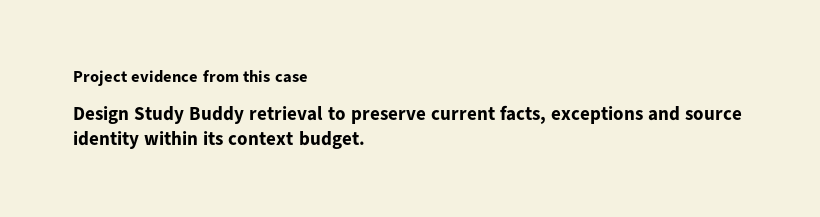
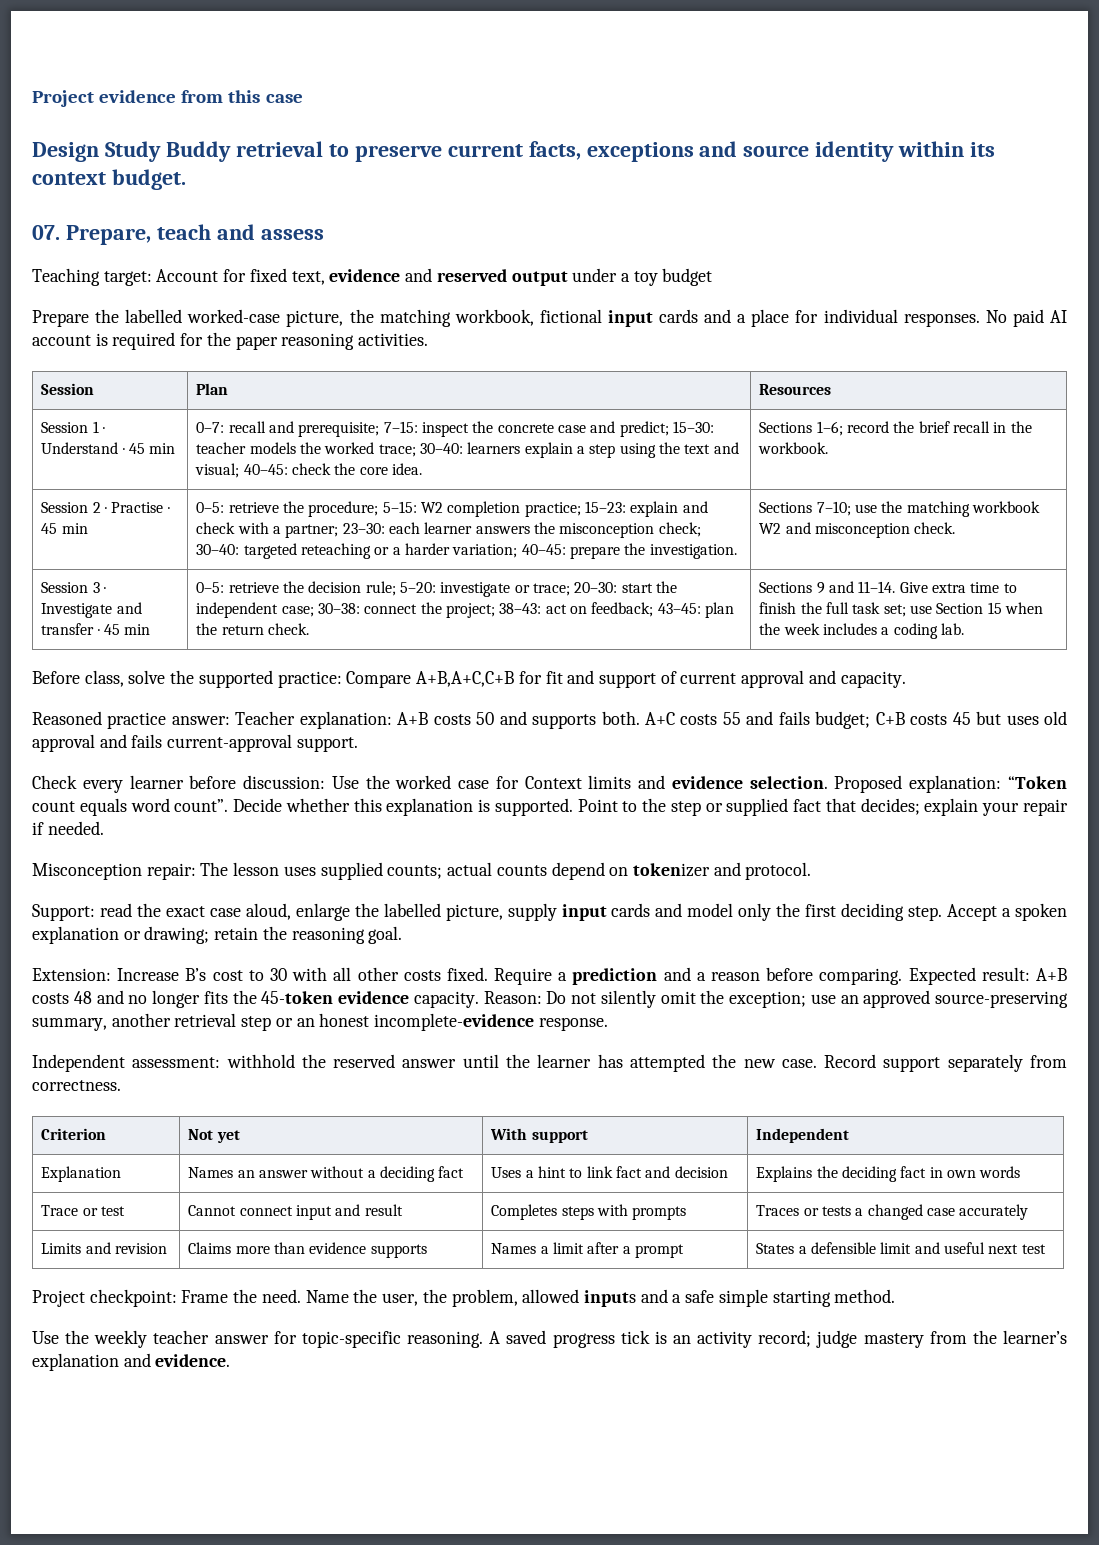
(365, 140) none -> [32,224,324,245] [32,268,713,286] [32,309,1067,327] [32,332,429,350] [41,383,95,395] [196,383,229,395] [759,384,832,395] [41,421,105,433] [41,442,176,454] [196,421,714,437] [196,442,739,458] [195,463,422,478] [759,421,1032,436] [758,442,829,454] [41,502,170,513] [41,523,88,534] [196,501,708,517] [196,522,701,538] [196,543,737,559] [759,501,1040,517] [759,522,956,538] [41,582,106,593] [41,602,142,618] [41,623,151,635] [196,581,677,597] [196,602,734,618] [196,623,309,635] [759,581,1017,594] [759,602,1043,617] [759,623,964,639] [32,670,906,688] [32,711,1068,729] [32,734,358,752] [32,775,1067,793] [32,798,1069,816] [32,821,104,835] [32,862,812,880] [32,903,1068,921] [32,926,403,944] [32,967,1067,985] [32,990,1068,1008] [32,1013,608,1031] [32,1054,1067,1072] [32,1080,121,1091] [41,1128,107,1140] [188,1129,240,1143] [490,1128,588,1143] [756,1128,850,1143] [41,1166,122,1182] [188,1166,465,1182] [491,1166,728,1178] [756,1166,1021,1182] [41,1205,125,1216] [188,1204,403,1220] [491,1204,687,1220] [756,1204,1029,1220] [41,1242,167,1254] [188,1242,427,1258] [491,1242,684,1258] [756,1242,1046,1254] [32,1289,896,1307] [32,1330,1067,1348] [32,1353,231,1371] // 07. Prepare, teach and assess // Teaching target: Account for fixed text, evidence and reserved output under a toy budget // Prepare the labelled worked-case picture, the matching workbook, fictional input cards and a place for individual responses. No paid AI account is required for the paper reasoning activities. // Session | Plan | Resources // Session 1 · Understand · 45 min | 0–7: recall and prerequisite; 7–15: inspect the concrete case and predict; 15–30: teacher models the worked trace; 30–40: learners explain a step using the text and visual; 40–45: check the core idea. | Sections 1–6; record the brief recall in the workbook. // Session 2 · Practise · 45 min | 0–5: retrieve the procedure; 5–15: W2 completion practice; 15–23: explain and check with a partner; 23–30: each learner answers the misconception check; 30–40: targeted reteaching or a harder variation; 40–45: prepare the investigation. | Sections 7–10; use the matching workbook W2 and misconception check. // Session 3 · Investigate and transfer · 45 min | 0–5: retrieve the decision rule; 5–20: investigate or trace; 20–30: start the independent case; 30–38: connect the project; 38–43: act on feedback; 43–45: plan the return check. | Sections 9 and 11–14. Give extra time to finish the full task set; use Section 15 when the week includes a coding lab. // Before class, solve the supported practice: Compare A+B,A+C,C+B for fit and support of current approval and capacity. // Reasoned practice answer: Teacher explanation: A+B costs 50 and supports both. A+C costs 55 and fails budget; C+B costs 45 but uses old approval and fails current-approval support. // Check every learner before discussion: Use the worked case for Context limits and evidence selection. Proposed explanation: “Token count equals word count”. Decide whether this explanation is supported. Point to the step or supplied fact that decides; explain your repair if needed. // Misconception repair: The lesson uses supplied counts; actual counts depend on tokenizer and protocol. // Support: read the exact case aloud, enlarge the labelled picture, supply input cards and model only the first deciding step. Accept a spoken explanation or drawing; retain the reasoning goal. // Extension: Increase B’s cost to 30 with all other costs fixed. Require a prediction and a reason before comparing. Expected result: A+B costs 48 and no longer fits the 45-token evidence capacity. Reason: Do not silently omit the exception; use an approved source-preserving summary, another retrieval step or an honest incomplete-evidence response. // Independent assessment: withhold the reserved answer until the learner has attempted the new case. Record support separately from correctness. // Criterion | Not yet | With support | Independent // Explanation | Names an answer without a deciding fact | Uses a hint to link fact and decision | Explains the deciding fact in own words // Trace or test | Cannot connect input and result | Completes steps with prompts | Traces or tests a changed case accurately // Limits and revision | Claims more than evidence supports | Names a limit after a prompt | States a defensible limit and useful next test // Project checkpoint: Frame the need. Name the user, the problem, allowed inputs and a safe simple starting method. // Use the weekly teacher answer for topic-specific reasoning. A saved progress tick is an activity record; judge mastery from the learner’s explanation and evidence.

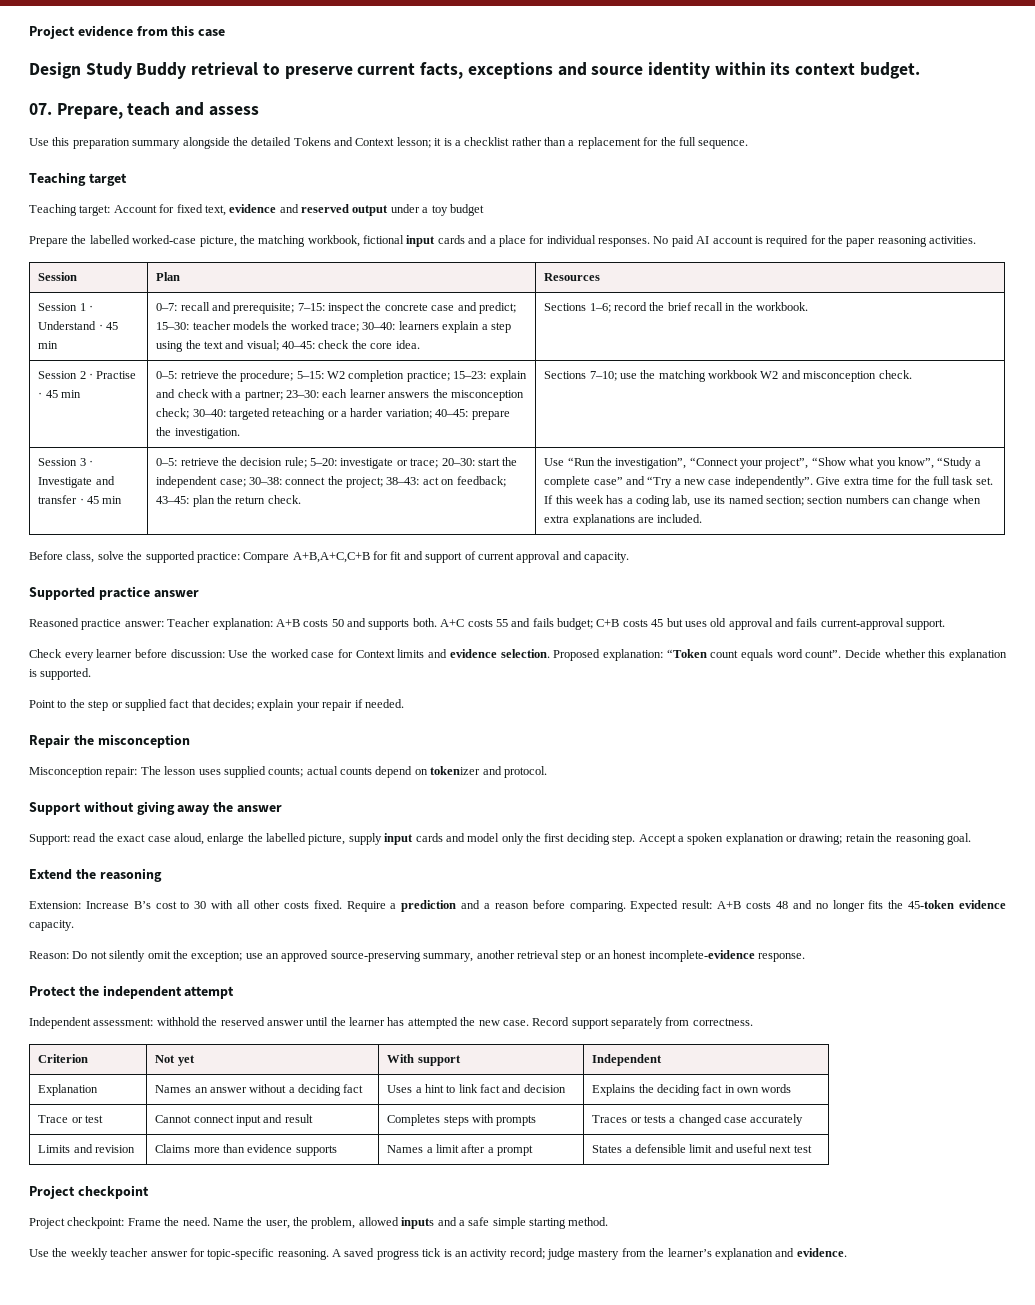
(324, 234) none -> [29,137,749,149] [29,172,127,186] // Use this preparation summary alongside the detailed Tokens and Context lesson; it is a checklist rather than a replacement for the full sequence. // Teaching target
[759,581,896,594] Sections 9 and 11–14. -> [544,457,981,469] [544,476,813,488] Use “Run the investigation”, “Connect your project”, “Show what you know”, “Study a complete case” and “Try a new case independently”.
[1003,583,1017,593] [759,602,797,614] to finish -> [897,476,913,485] for
[883,602,1043,617] [759,623,964,639] set; use Section 15 when the week includes a coding lab. -> [975,477,993,485] [544,495,981,507] [544,514,703,526] set. If this week has a coding lab, use its named section; section numbers can change when extra explanations are included.
(906, 679) none -> [29,586,199,600] // Supported practice answer
(573, 807) none -> (92, 674) //
(104, 828) none -> [29,734,190,748] // Repair the misconception
(812, 871) none -> [29,801,282,815] // Support without giving away the answer
(403, 935) none -> [29,868,162,882] // Extend the reasoning
(479, 999) none -> (74, 925) //
(608, 1024) none -> [29,985,235,999] // Protect the independent attempt
(1046, 1249) none -> [29,1185,149,1199] // Project checkpoint

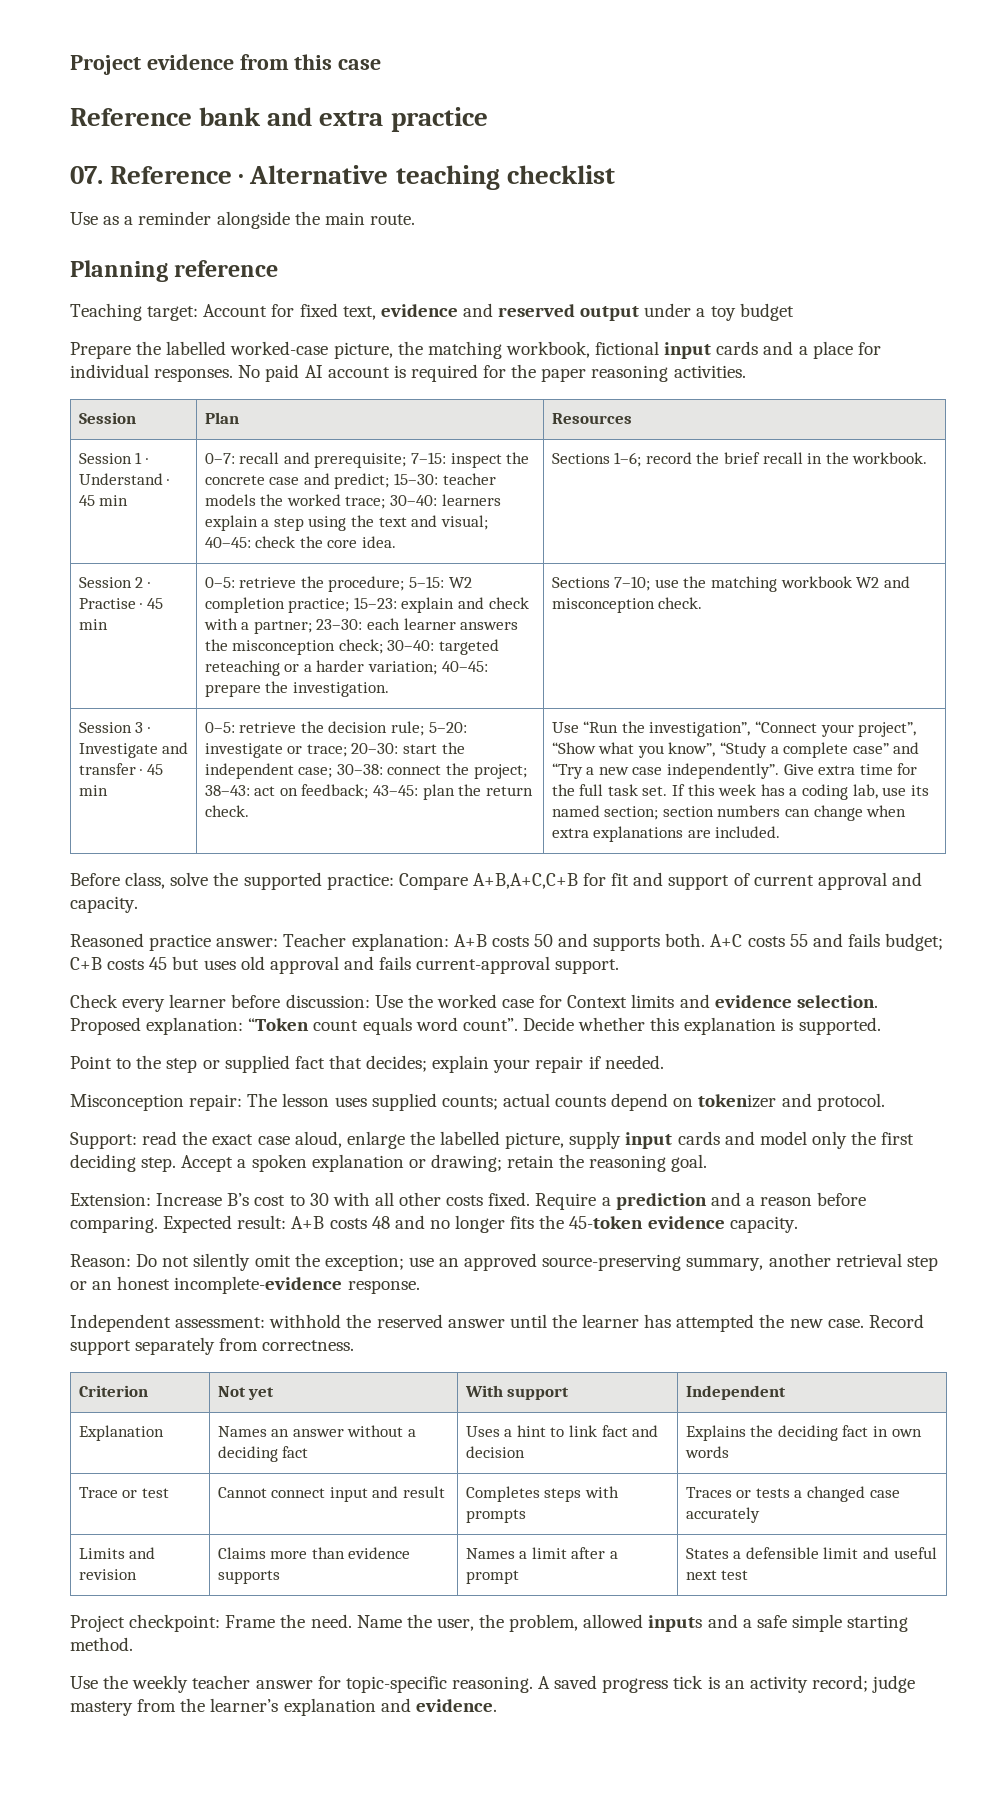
[29,62,920,79] [29,102,259,119] [29,137,749,149] [29,172,127,186] Design Study Buddy retrieval to preserve current facts, exceptions and source identity within its context budget. // 07. Prepare, teach and assess // Use this preparation summary alongside the detailed Tokens and Context lesson; it is a checklist rather than a replacement for the full sequence. // Teaching target -> [70,107,488,132] [70,165,615,190] [70,211,415,229] [70,260,279,282] Reference bank and extra practice // 07. Reference · Alternative teaching checklist // Use as a reminder alongside the main route. // Planning reference
[29,586,199,600] // Supported practice answer -> (138, 904) none
[29,734,190,748] // Repair the misconception -> (664, 1062) none
[29,801,282,815] // Support without giving away the answer -> (885, 1102) none
[29,868,162,882] // Extend the reasoning -> (708, 1163) none
[29,985,235,999] // Protect the independent attempt -> (420, 1287) none
[29,1185,149,1199] // Project checkpoint -> (749, 1575) none

